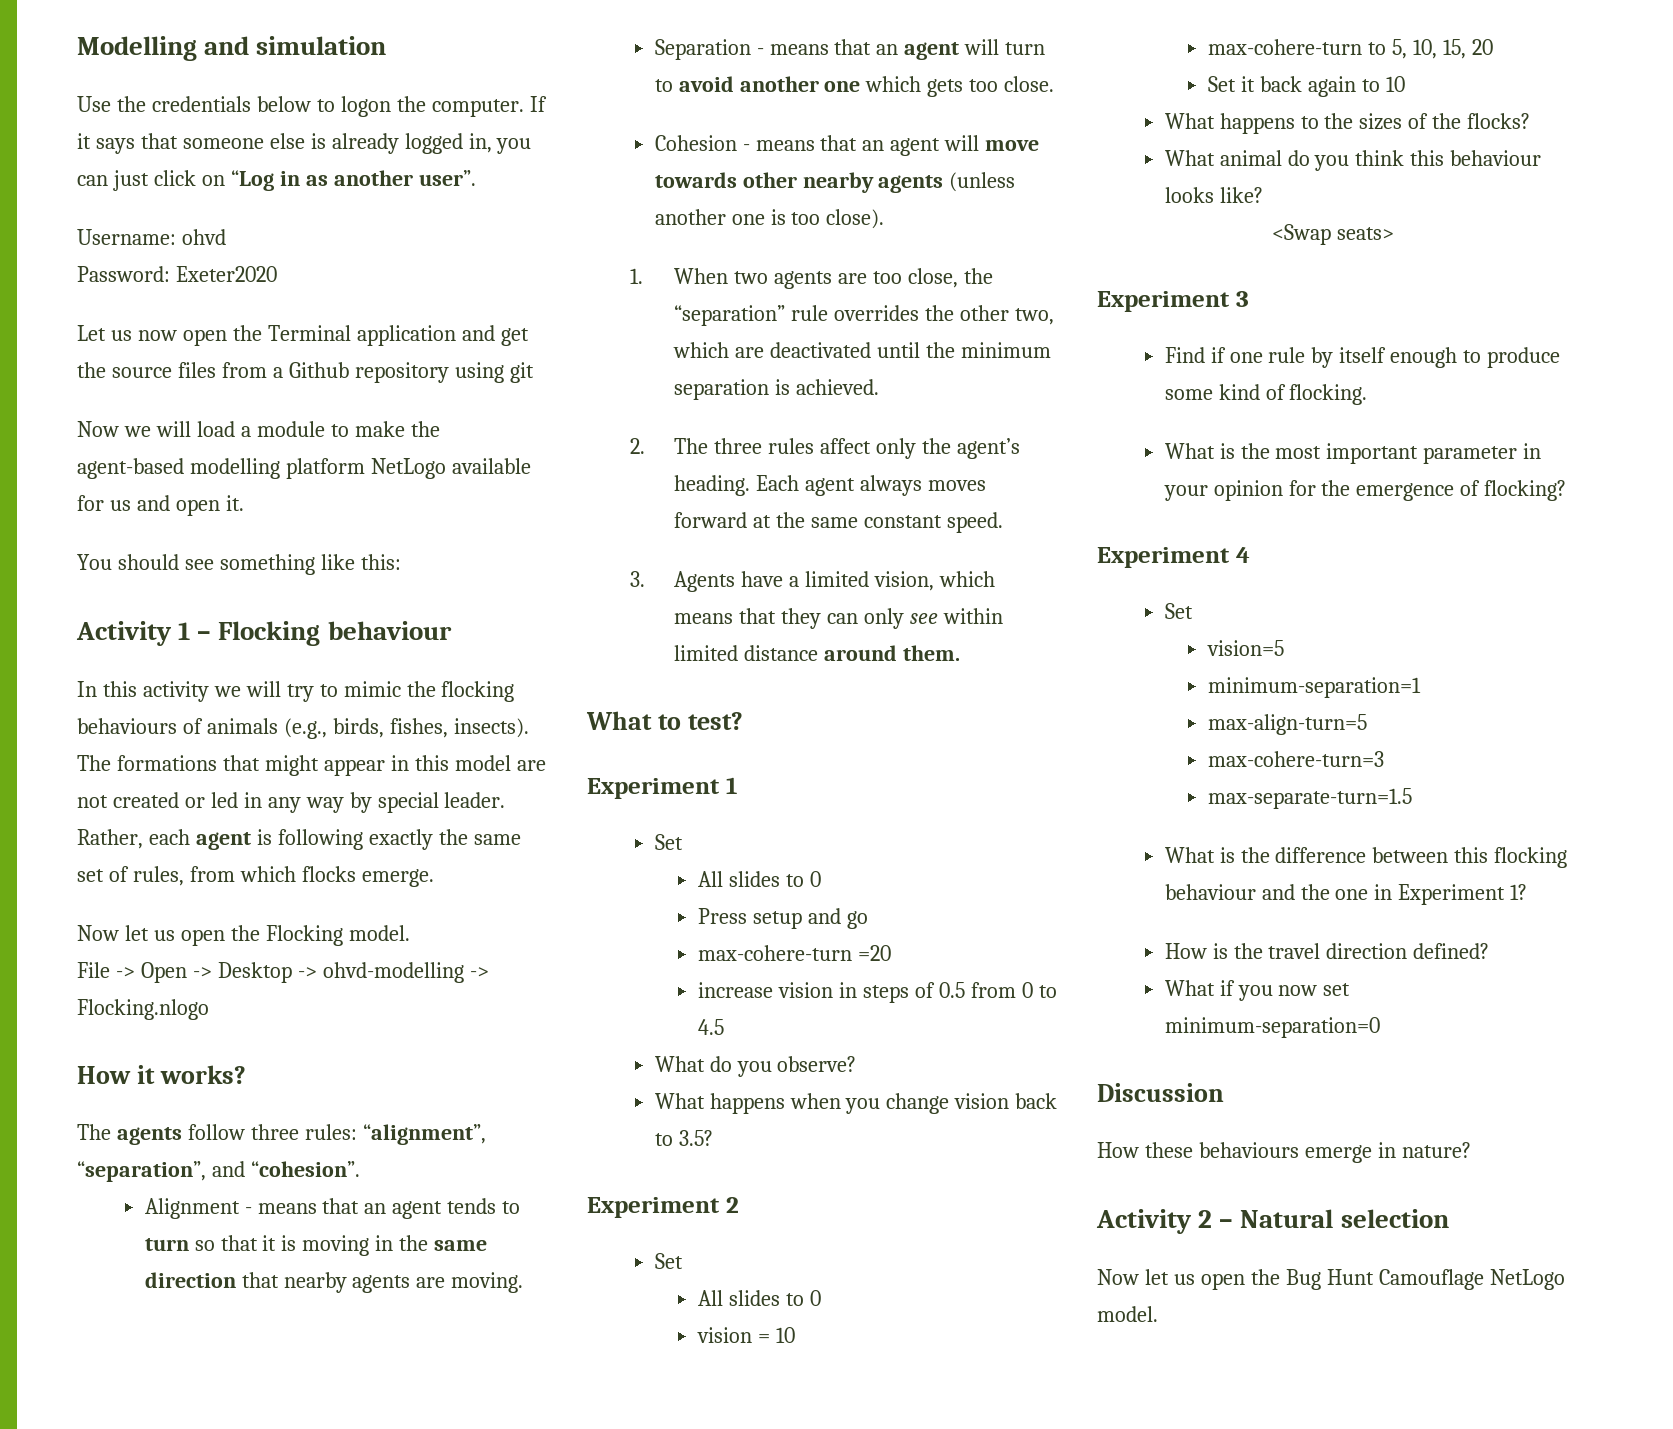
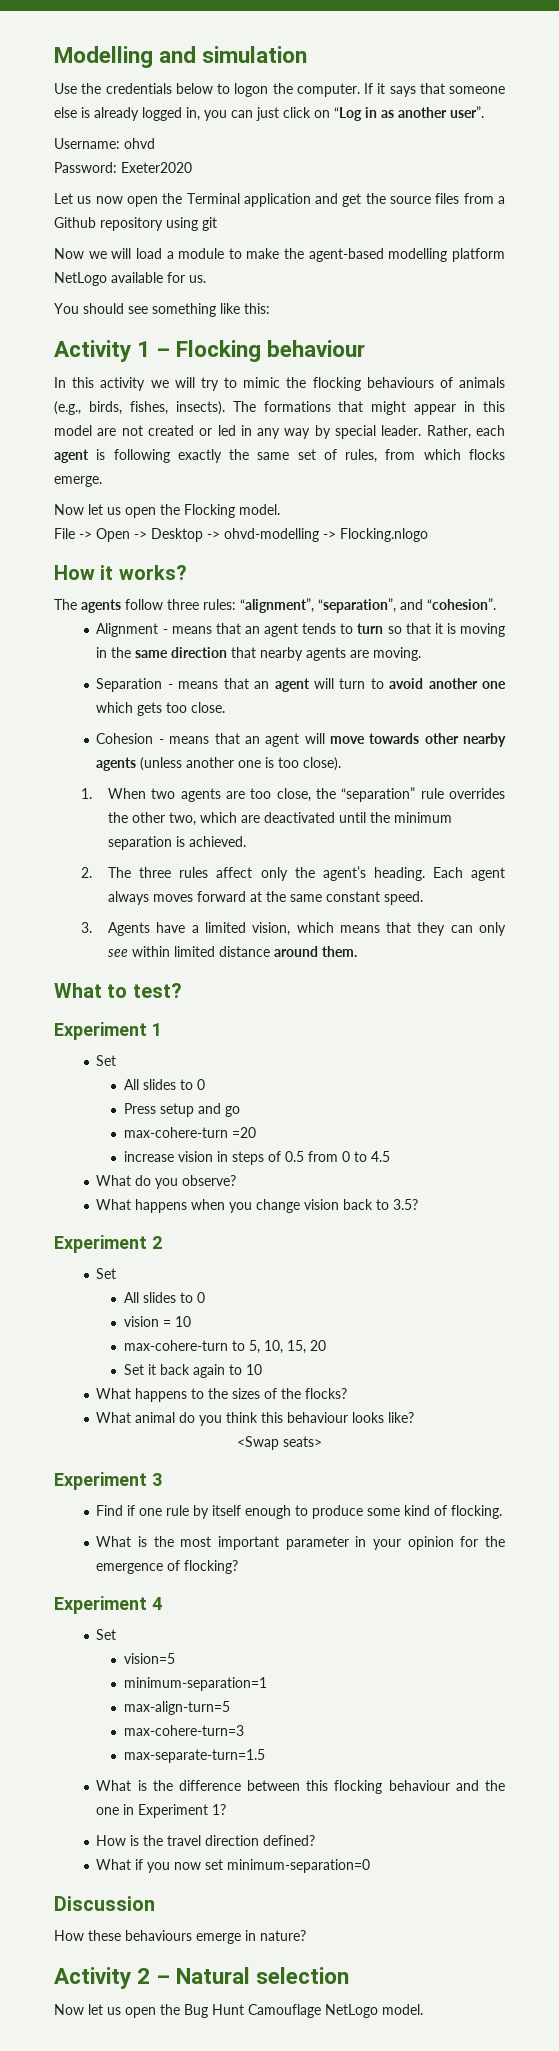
[109,495,244,516] us and open it. -> [189,275,206,283] us.

